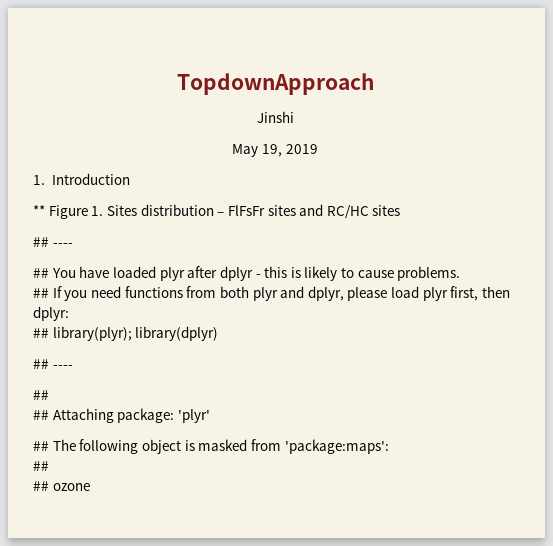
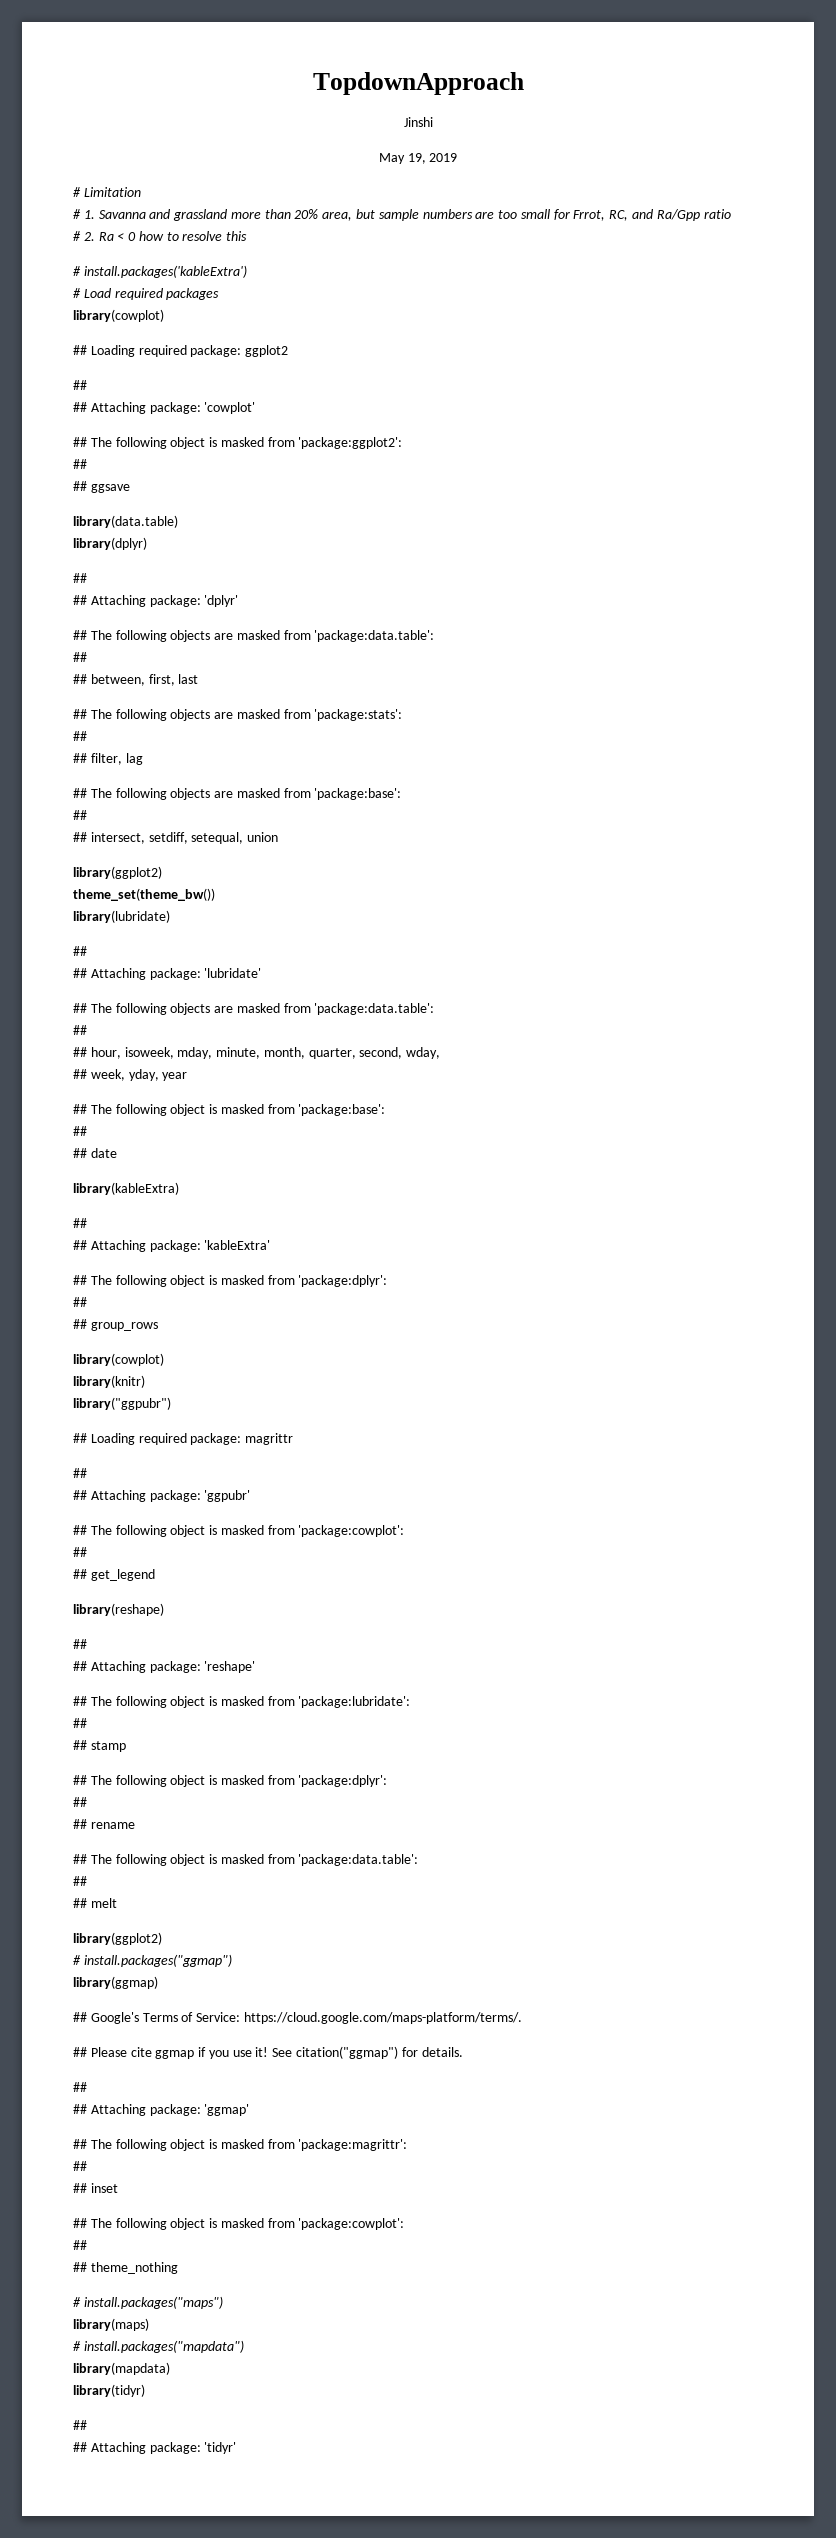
[33,173,130,185] [33,204,401,219] [33,237,73,247] [33,266,461,281] [33,286,511,301] [33,306,69,321] [33,326,219,341] [33,359,73,369] [33,390,49,400] [33,408,210,423] [33,439,389,454] [33,461,49,471] [33,481,90,491] 1. Introduction // ** Figure 1. Sites distribution – FlFsFr sites and RC/HC sites // ## ---- // ## You have loaded plyr after dplyr - this is likely to cause problems. // ## If you need functions from both plyr and dplyr, please load plyr first, then dplyr: // ## library(plyr); library(dplyr) // ## ---- // ## // ## Attaching package: 'plyr' // ## The following object is masked from 'package:maps': // ## // ## ozone -> [73,187,141,197] [73,209,731,221] [73,231,248,241] [73,265,247,278] [73,288,220,300] [73,309,164,322] [73,345,289,357] [73,380,87,390] [73,402,256,414] [73,437,403,449] [73,459,87,469] [73,481,130,493] [73,515,178,528] [73,537,147,550] [73,573,87,583] [73,595,239,607] [73,630,435,642] [73,652,87,662] [73,674,199,686] [73,709,403,721] [73,731,87,741] [73,753,143,765] [73,788,402,800] [73,810,87,820] [73,832,279,844] [73,866,162,879] [73,888,215,901] [73,910,170,923] [73,946,87,956] [73,968,262,980] [73,1003,435,1015] [73,1025,87,1035] [73,1047,441,1059] [73,1069,188,1081] [73,1104,386,1116] [73,1126,87,1136] [73,1148,117,1158] [73,1182,179,1195] [73,1218,87,1228] [73,1240,271,1252] [73,1275,388,1287] [73,1297,87,1307] [73,1319,158,1331] [73,1353,164,1366] [73,1375,145,1388] [73,1397,171,1410] [73,1433,294,1445] [73,1468,87,1478] [73,1490,251,1502] [73,1525,405,1537] [73,1547,87,1557] [73,1569,155,1581] [73,1603,164,1616] [73,1639,87,1649] [73,1661,256,1673] [73,1696,411,1708] [73,1718,87,1728] [73,1740,126,1752] [73,1775,388,1787] [73,1797,87,1807] [73,1819,135,1829] [73,1854,419,1866] [73,1876,87,1886] [73,1898,117,1908] [73,1932,162,1945] [73,1954,232,1967] [73,1976,158,1989] [73,2012,522,2024] [73,2046,463,2059] [73,2082,87,2092] [73,2104,250,2116] [73,2139,408,2151] [73,2161,87,2171] [73,2183,118,2193] [73,2218,405,2230] [73,2240,87,2250] [73,2262,178,2274] [73,2296,223,2309] [73,2318,149,2331] [73,2340,244,2353] [73,2362,170,2375] [73,2384,145,2397] [73,2420,87,2430] [73,2442,237,2454] # Limitation // # 1. Savanna and grassland more than 20% area, but sample numbers are too small for Frrot, RC, and Ra/Gpp ratio // # 2. Ra < 0 how to resolve this // # install.packages('kableExtra') // # Load required packages // library(cowplot) // ## Loading required package: ggplot2 // ## // ## Attaching package: 'cowplot' // ## The following object is masked from 'package:ggplot2': // ## // ## ggsave // library(data.table) // library(dplyr) // ## // ## Attaching package: 'dplyr' // ## The following objects are masked from 'package:data.table': // ## // ## between, first, last // ## The following objects are masked from 'package:stats': // ## // ## filter, lag // ## The following objects are masked from 'package:base': // ## // ## intersect, setdiff, setequal, union // library(ggplot2) // theme_set(theme_bw()) // library(lubridate) // ## // ## Attaching package: 'lubridate' // ## The following objects are masked from 'package:data.table': // ## // ## hour, isoweek, mday, minute, month, quarter, second, wday, // ## week, yday, year // ## The following object is masked from 'package:base': // ## // ## date // library(kableExtra) // ## // ## Attaching package: 'kableExtra' // ## The following object is masked from 'package:dplyr': // ## // ## group_rows // library(cowplot) // library(knitr) // library("ggpubr") // ## Loading required package: magrittr // ## // ## Attaching package: 'ggpubr' // ## The following object is masked from 'package:cowplot': // ## // ## get_legend // library(reshape) // ## // ## Attaching package: 'reshape' // ## The following object is masked from 'package:lubridate': // ## // ## stamp // ## The following object is masked from 'package:dplyr': // ## // ## rename // ## The following object is masked from 'package:data.table': // ## // ## melt // library(ggplot2) // # install.packages("ggmap") // library(ggmap) // ## Google's Terms of Service: https://cloud.google.com/maps-platform/terms/. // ## Please cite ggmap if you use it! See citation("ggmap") for details. // ## // ## Attaching package: 'ggmap' // ## The following object is masked from 'package:magrittr': // ## // ## inset // ## The following object is masked from 'package:cowplot': // ## // ## theme_nothing // # install.packages("maps") // library(maps) // # install.packages("mapdata") // library(mapdata) // library(tidyr) // ## // ## Attaching package: 'tidyr'

